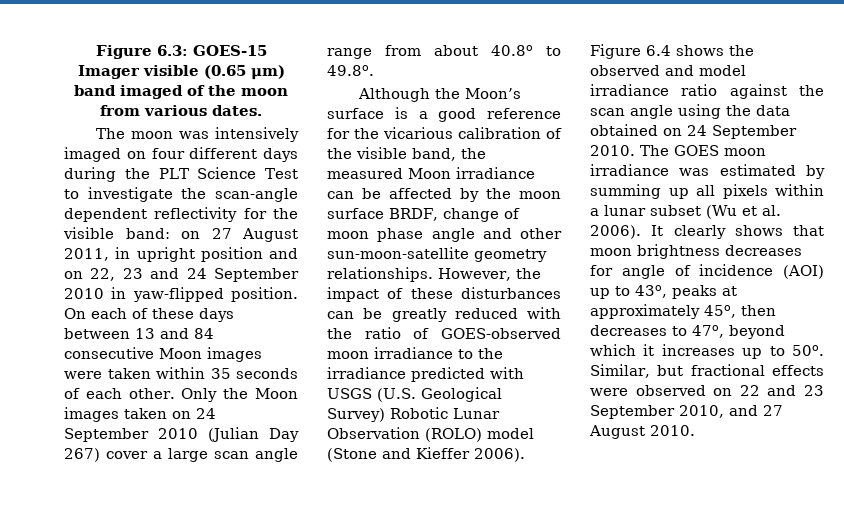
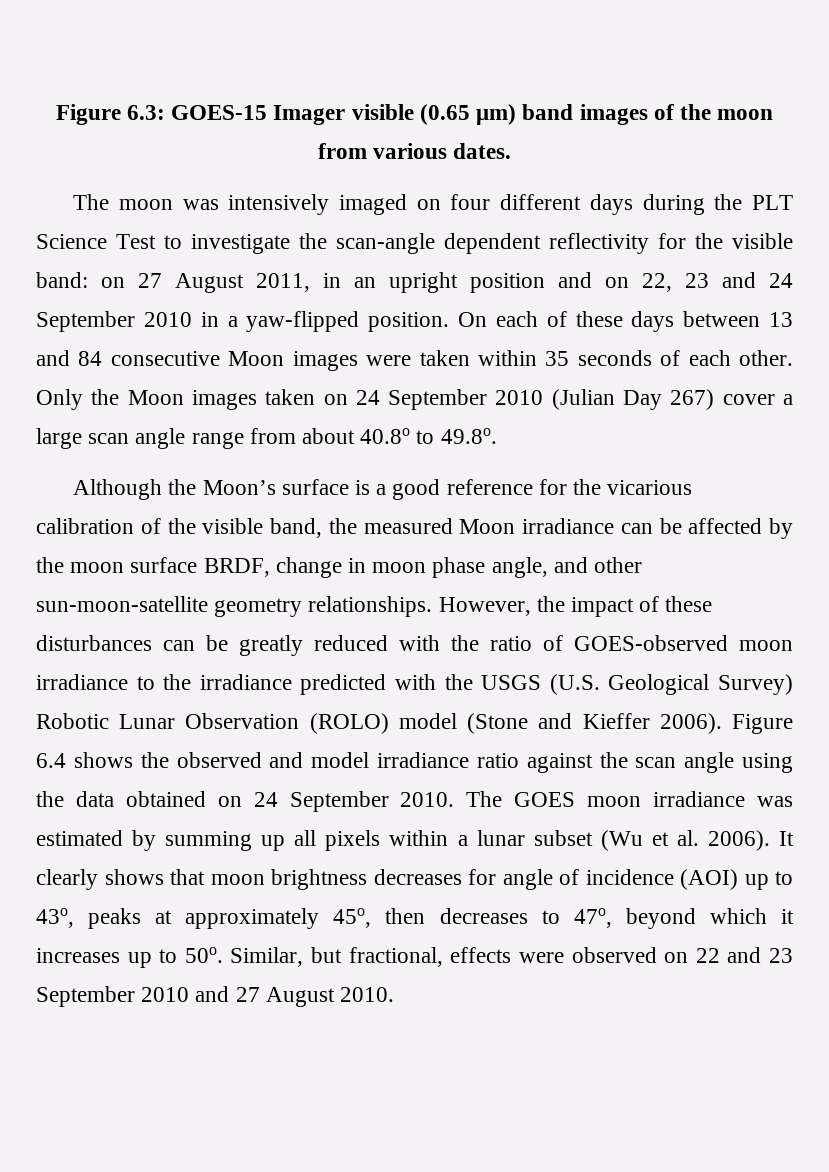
[120,85,183,99] imaged -> [579,104,648,125] images
(131, 253) none -> [354,277,376,288] an
(127, 293) none -> [227,316,238,327] a
[503,208,520,219] of -> [348,558,367,573] in
[431,228,475,242] angle -> [491,557,548,578] angle,
(524, 373) none -> [444,674,473,690] the
[690,364,765,376] fractional -> [348,947,443,967] fractional,
[679,405,724,418] 2010, -> [141,987,190,1002] 2010

